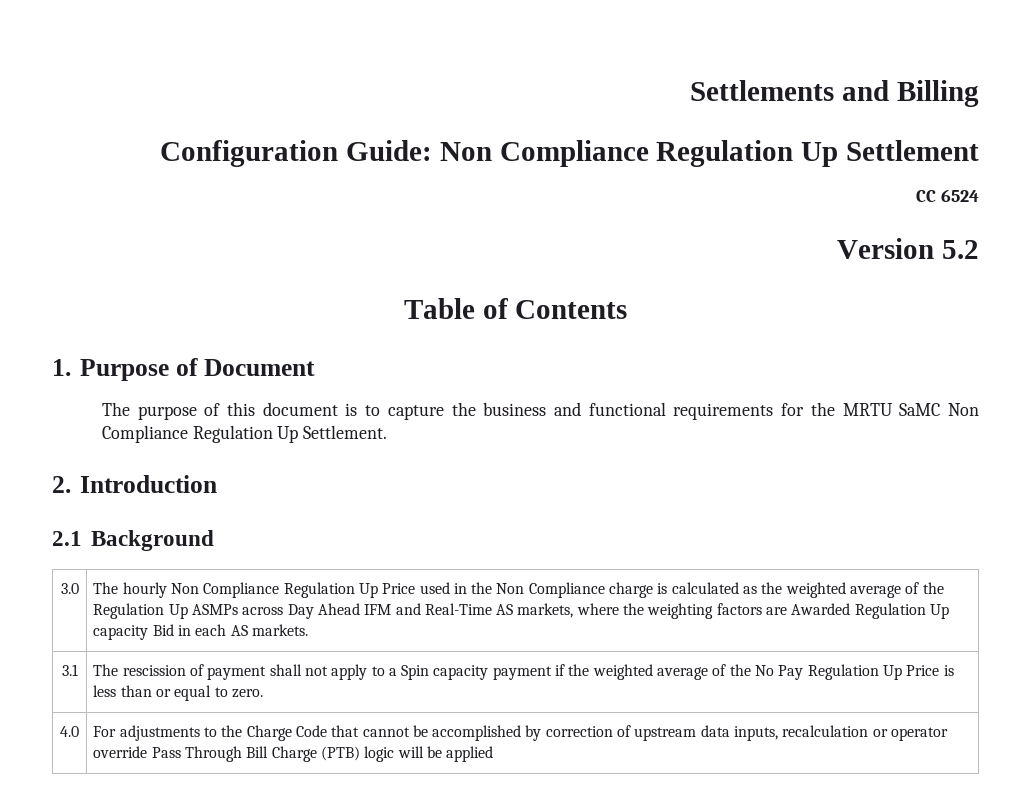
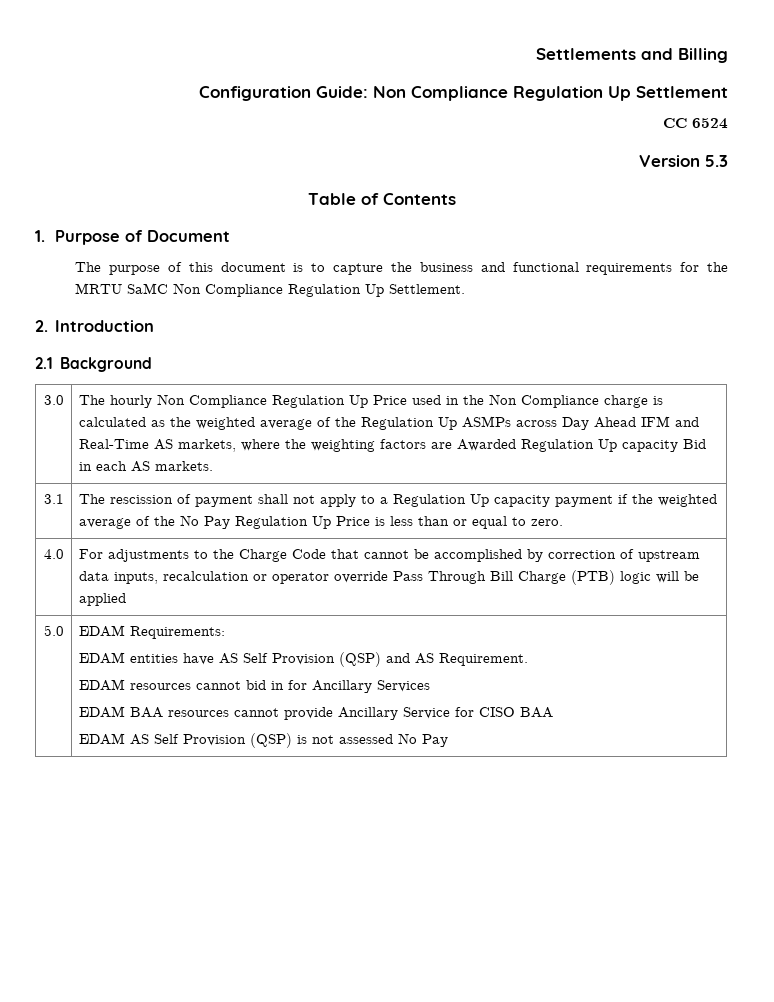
[942,240,980,259] 5.2 -> [705,155,728,167] 5.3
[401,665,430,680] Spin -> [392,494,489,507] Regulation Up
(494, 754) none -> [43,625,64,636] [78,625,225,639] [78,652,528,667] [78,679,430,693] [78,706,553,720] [78,733,448,748] // 5.0 | EDAM Requirements: // EDAM entities have AS Self Provision (QSP) and AS Requirement. // EDAM resources cannot bid in for Ancillary Services // EDAM BAA resources cannot provide Ancillary Service for CISO BAA // EDAM AS Self Provision (QSP) is not assessed No Pay

